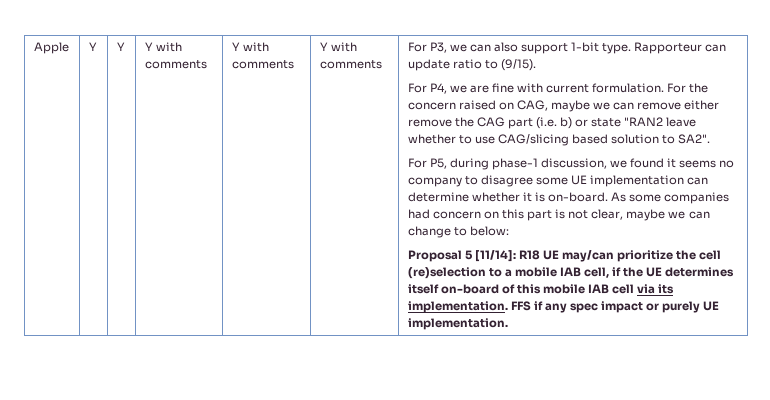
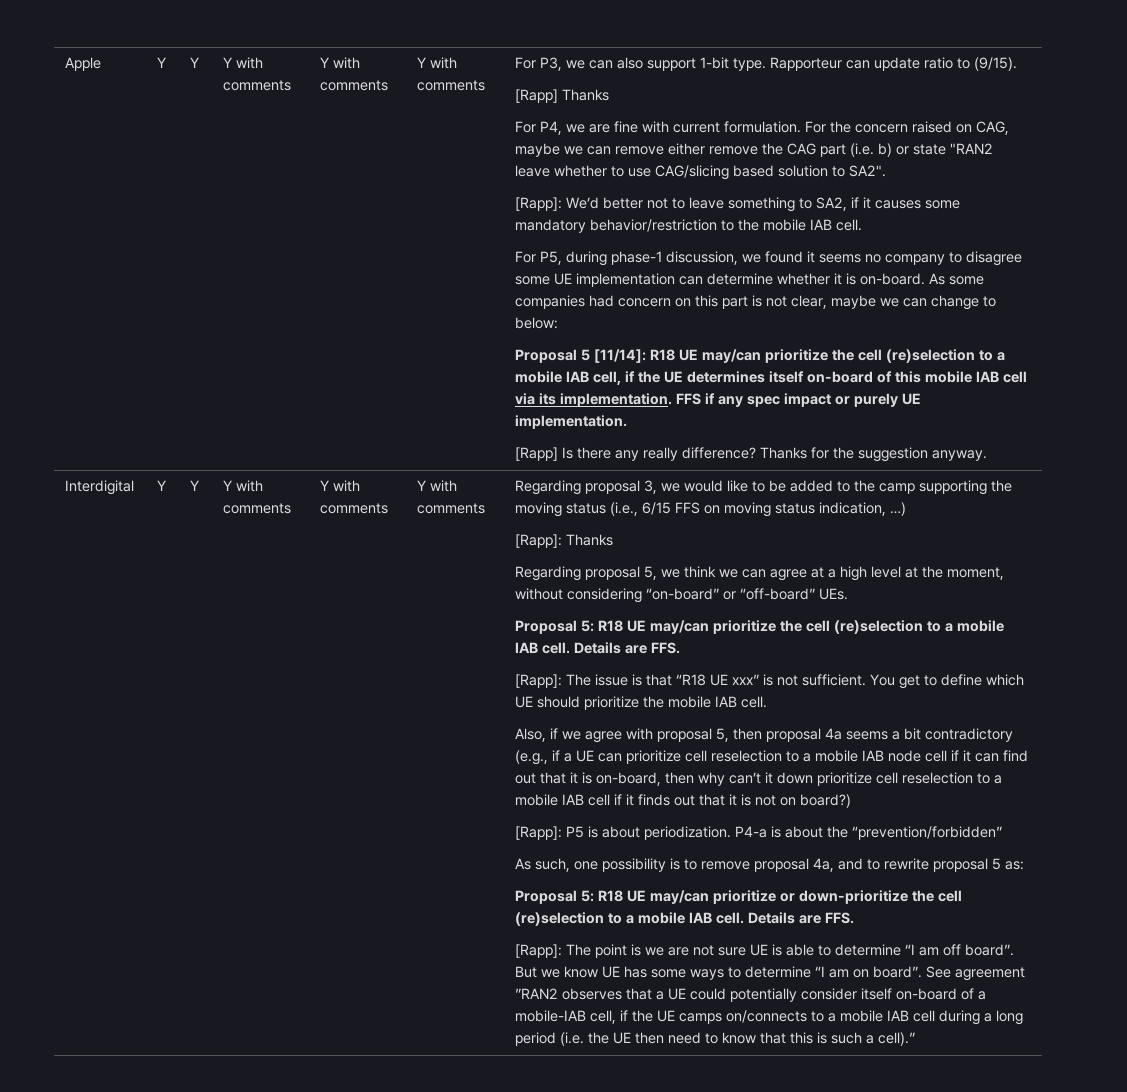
(536, 65) none -> [515,89,610,103] // [Rapp] Thanks
(711, 139) none -> [515,197,961,212] [515,219,863,233] // [Rapp]: We’d better not to leave something to SA2, if it causes some mandatory behavior/restriction to the mobile IAB cell.
(508, 324) none -> [515,447,988,462] [65,480,135,495] [157,480,167,491] [190,480,200,491] [223,480,264,492] [223,503,292,514] [320,480,361,492] [320,503,389,514] [417,480,458,492] [417,503,486,514] [515,480,1013,495] [515,502,907,517] [515,534,614,548] [515,566,1005,581] [515,588,849,603] [515,620,1005,634] [515,642,681,654] [515,674,1025,689] [515,696,768,710] [515,728,1014,743] [515,750,1029,765] [515,772,1003,786] [515,794,852,808] [515,826,1003,840] [515,858,1025,872] [515,890,963,904] [515,912,855,926] [515,944,1015,958] [515,966,1026,981] [515,988,987,1002] [515,1010,1024,1025] [515,1032,916,1046] // [Rapp] Is there any really difference? Thanks for the suggestion anyway. // Interdigital | Y | Y | Y with comments | Y with comments | Y with comments | Regarding proposal 3, we would like to be added to the camp supporting the moving status (i.e., 6/15 FFS on moving status indication, …) // [Rapp]: Thanks // Regarding proposal 5, we think we can agree at a high level at the moment, without considering “on-board” or “off-board” UEs. // Proposal 5: R18 UE may/can prioritize the cell (re)selection to a mobile IAB cell. Details are FFS. // [Rapp]: The issue is that “R18 UE xxx” is not sufficient. You get to define which UE should prioritize the mobile IAB cell. // Also, if we agree with proposal 5, then proposal 4a seems a bit contradictory (e.g., if a UE can prioritize cell reselection to a mobile IAB node cell if it can find out that it is on-board, then why can’t it down prioritize cell reselection to a mobile IAB cell if it finds out that it is not on board?) // [Rapp]: P5 is about periodization. P4-a is about the “prevention/forbidden” // As such, one possibility is to remove proposal 4a, and to rewrite proposal 5 as: // Proposal 5: R18 UE may/can prioritize or down-prioritize the cell (re)selection to a mobile IAB cell. Details are FFS. // [Rapp]: The point is we are not sure UE is able to determine “I am off board”. But we know UE has some ways to determine “I am on board”. See agreement ”RAN2 observes that a UE could potentially consider itself on-board of a mobile-IAB cell, if the UE camps on/connects to a mobile IAB cell during a long period (i.e. the UE then need to know that this is such a cell).”

